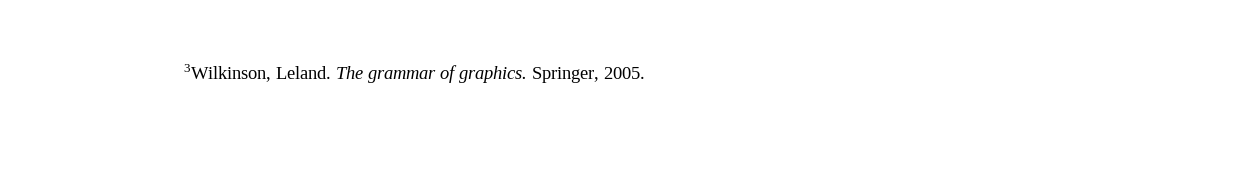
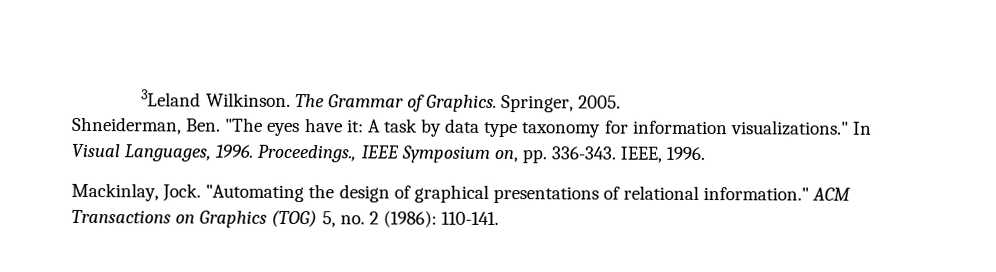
[183,64,645,83] 3Wilkinson, Leland. The grammar of graphics. Springer, 2005. -> [141,89,622,113] [72,116,872,138] [71,143,706,164] [71,182,852,204] [71,209,500,228] 3Leland Wilkinson. The Grammar of Graphics. Springer, 2005. // Shneiderman, Ben. "The eyes have it: A task by data type taxonomy for information visualizations." In Visual Languages, 1996. Proceedings., IEEE Symposium on, pp. 336-343. IEEE, 1996. // Mackinlay, Jock. "Automating the design of graphical presentations of relational information." ACM Transactions on Graphics (TOG) 5, no. 2 (1986): 110-141.

